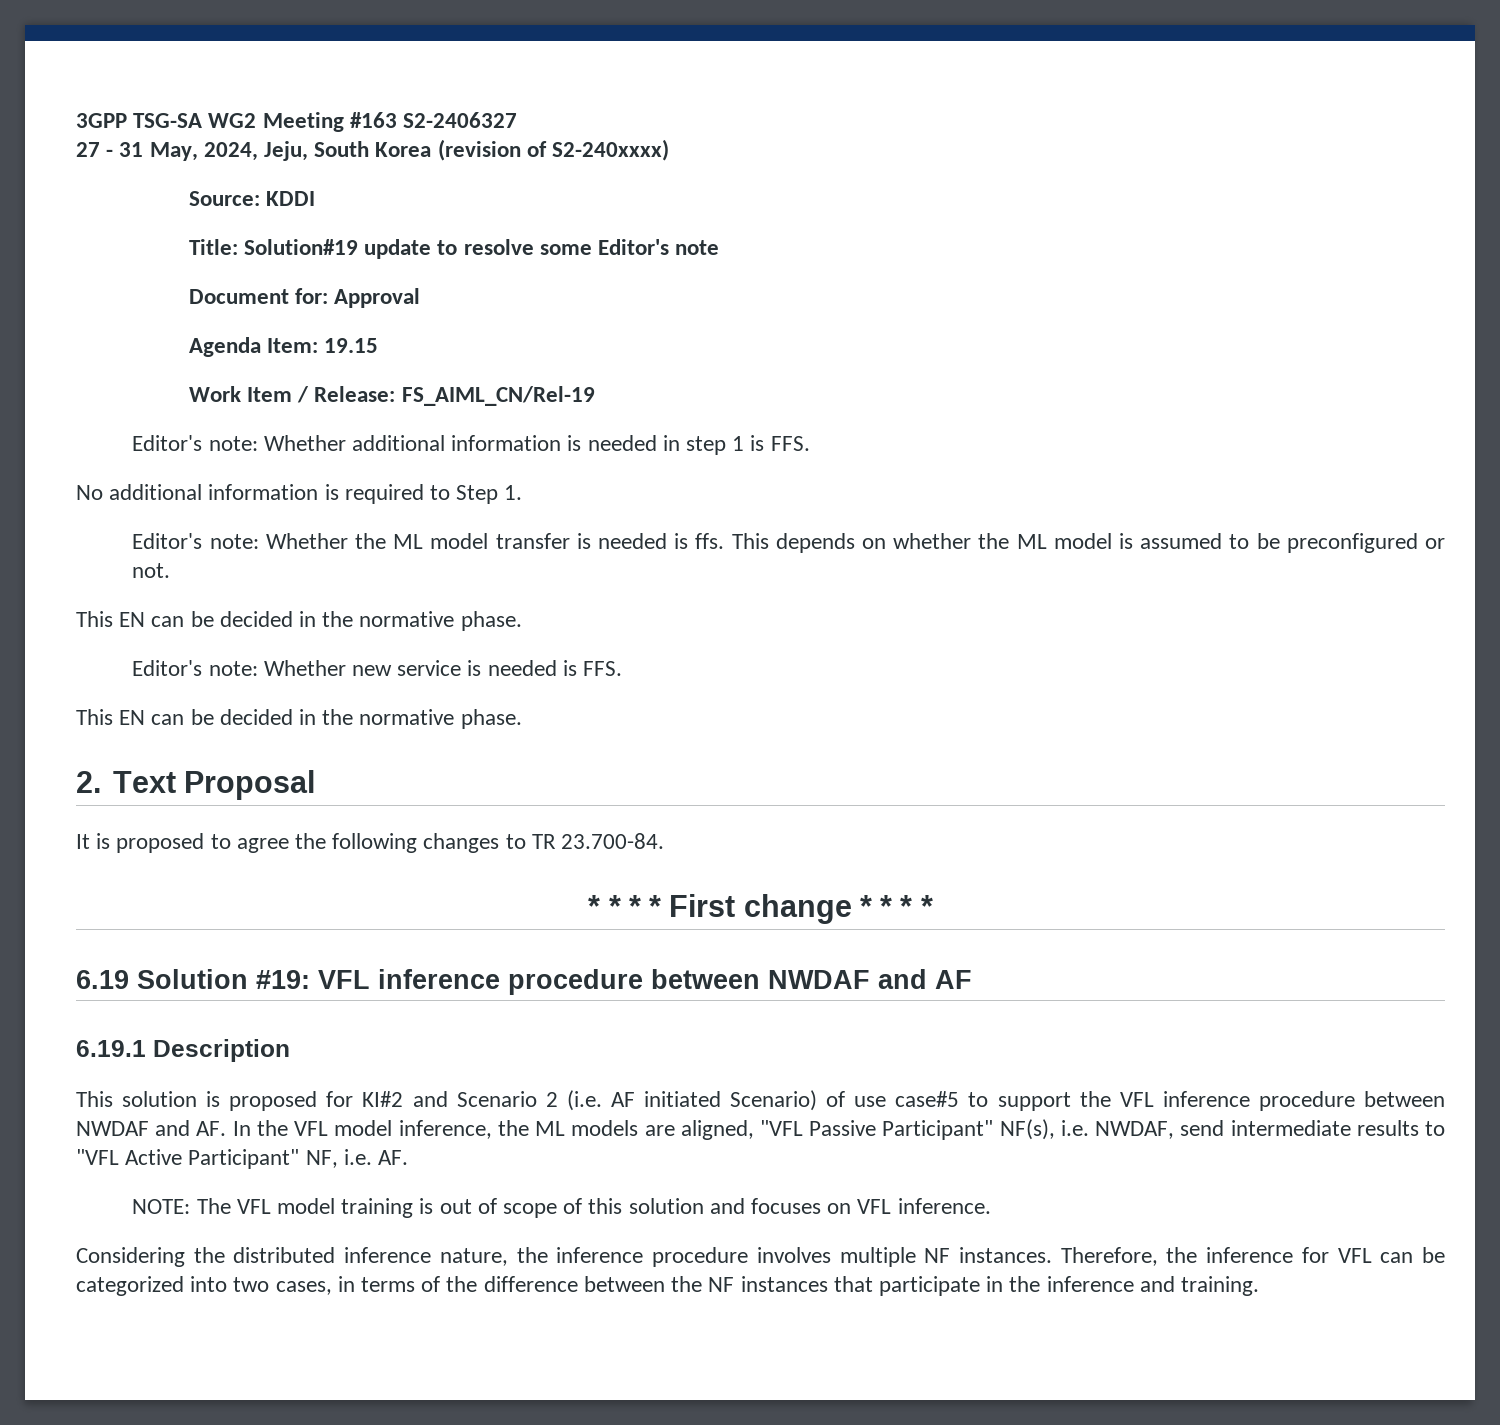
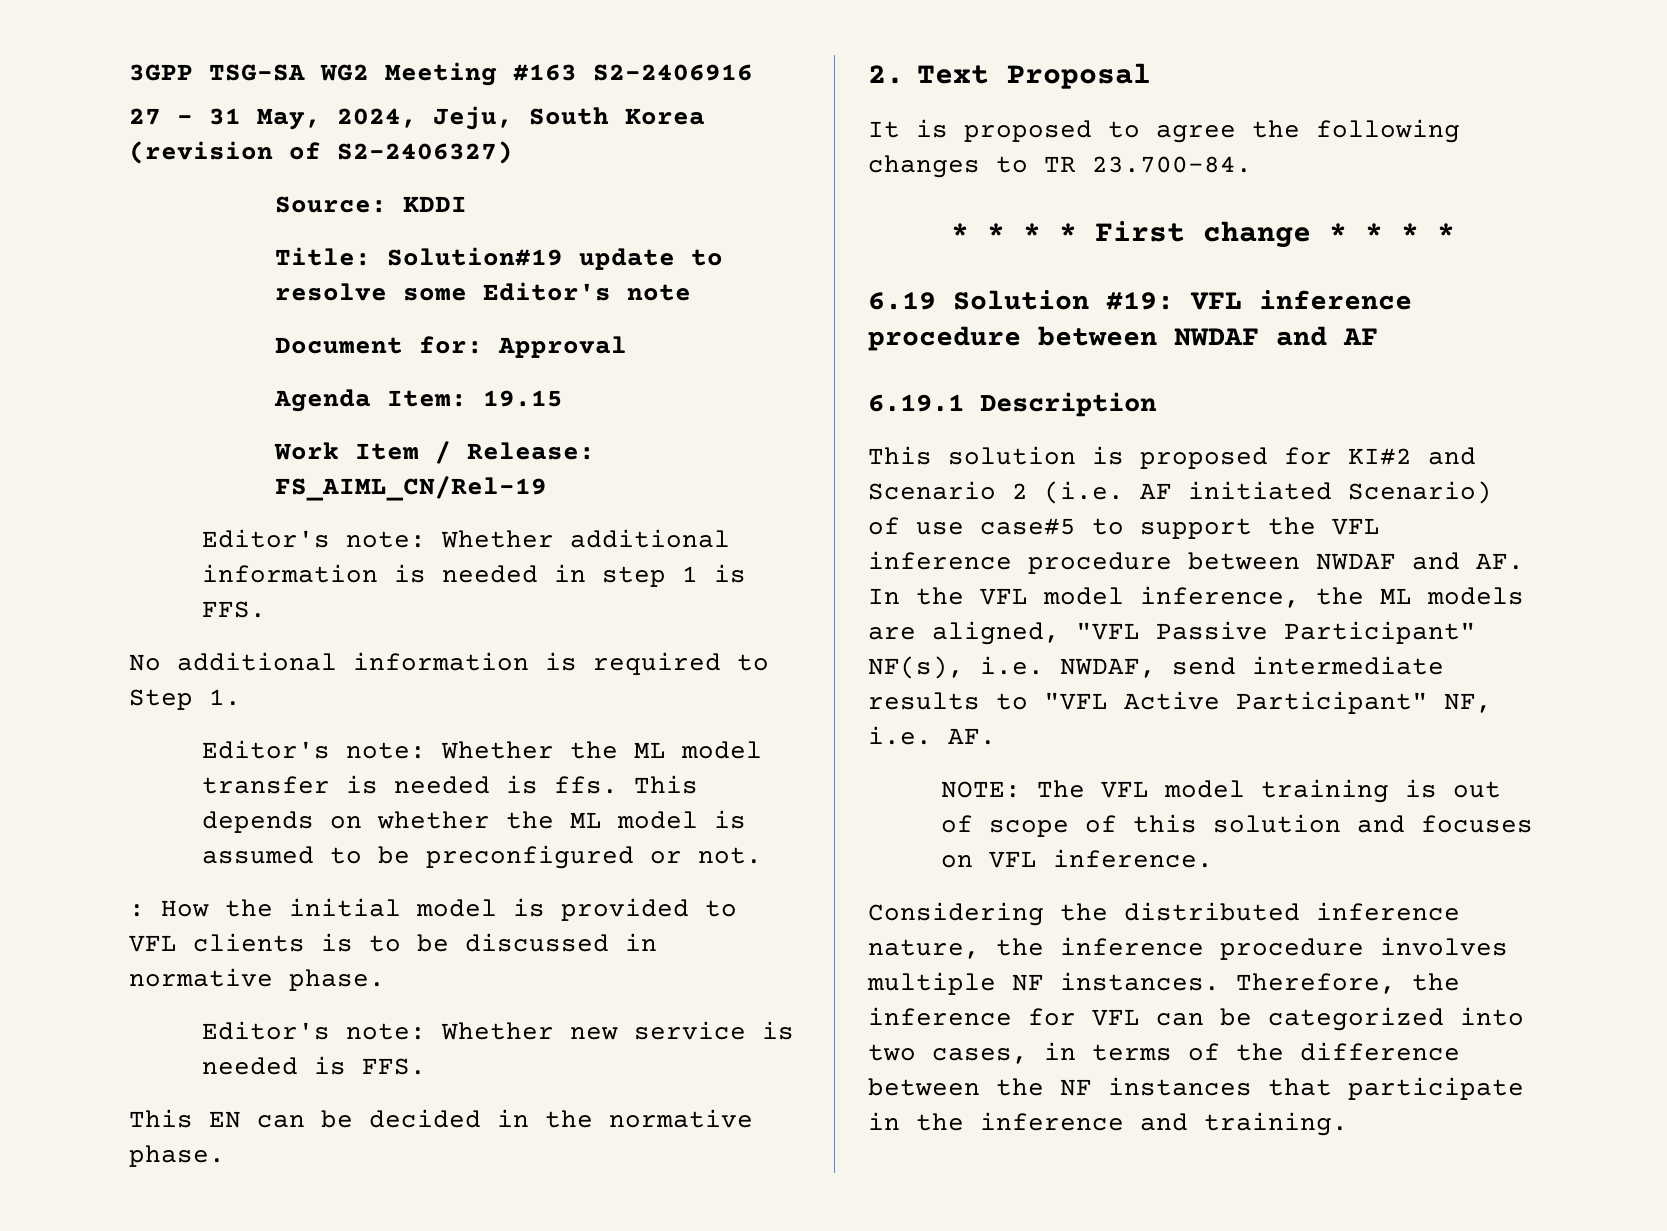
[403,112,518,128] S2-2406327 -> [593,64,753,81] S2-2406916
[552,139,670,161] S2-240xxxx) -> [337,141,513,164] S2-2406327)
[76,611,354,627] This EN can be decided in the -> [129,898,737,921] [129,933,657,952] : How the initial model is provided to VFL clients is to be discussed in

